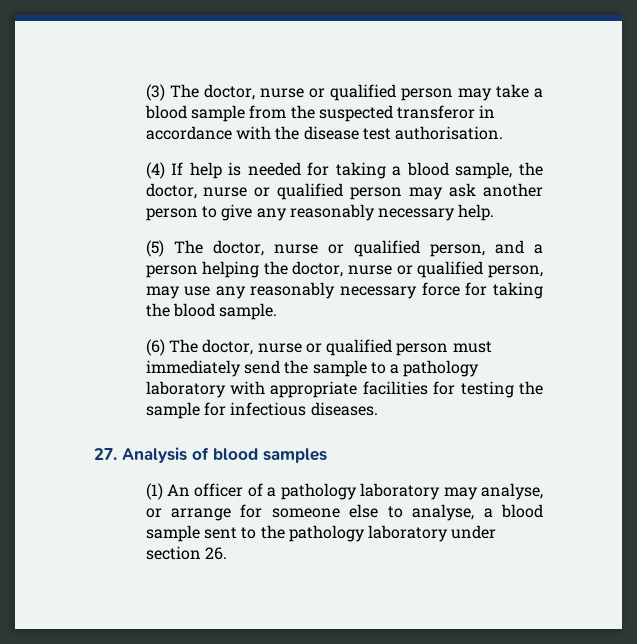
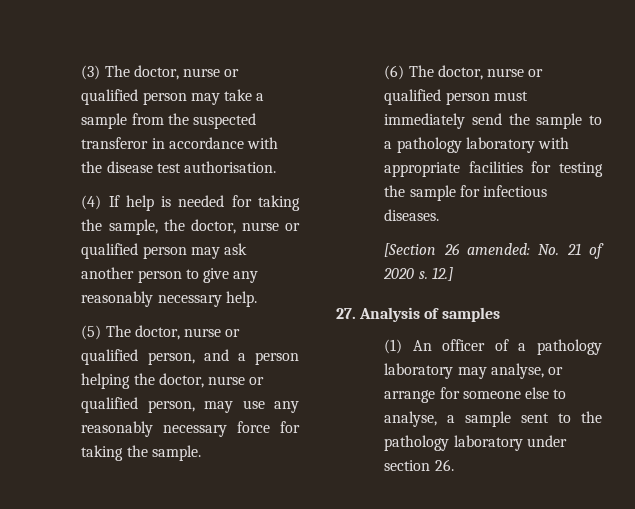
[144,105,187,119] blood -> (265, 97) none
[392,162,449,176] a blood -> [81,219,103,231] the
[172,303,215,317] blood -> (148, 451) none
(378, 409) none -> [384,243,604,259] [383,267,453,281] // [Section 26 amended: No. 21 of 2020 s. 12.]
[213,448,258,460] blood -> (440, 313) none
[501,504,543,518] blood -> (456, 419) none

